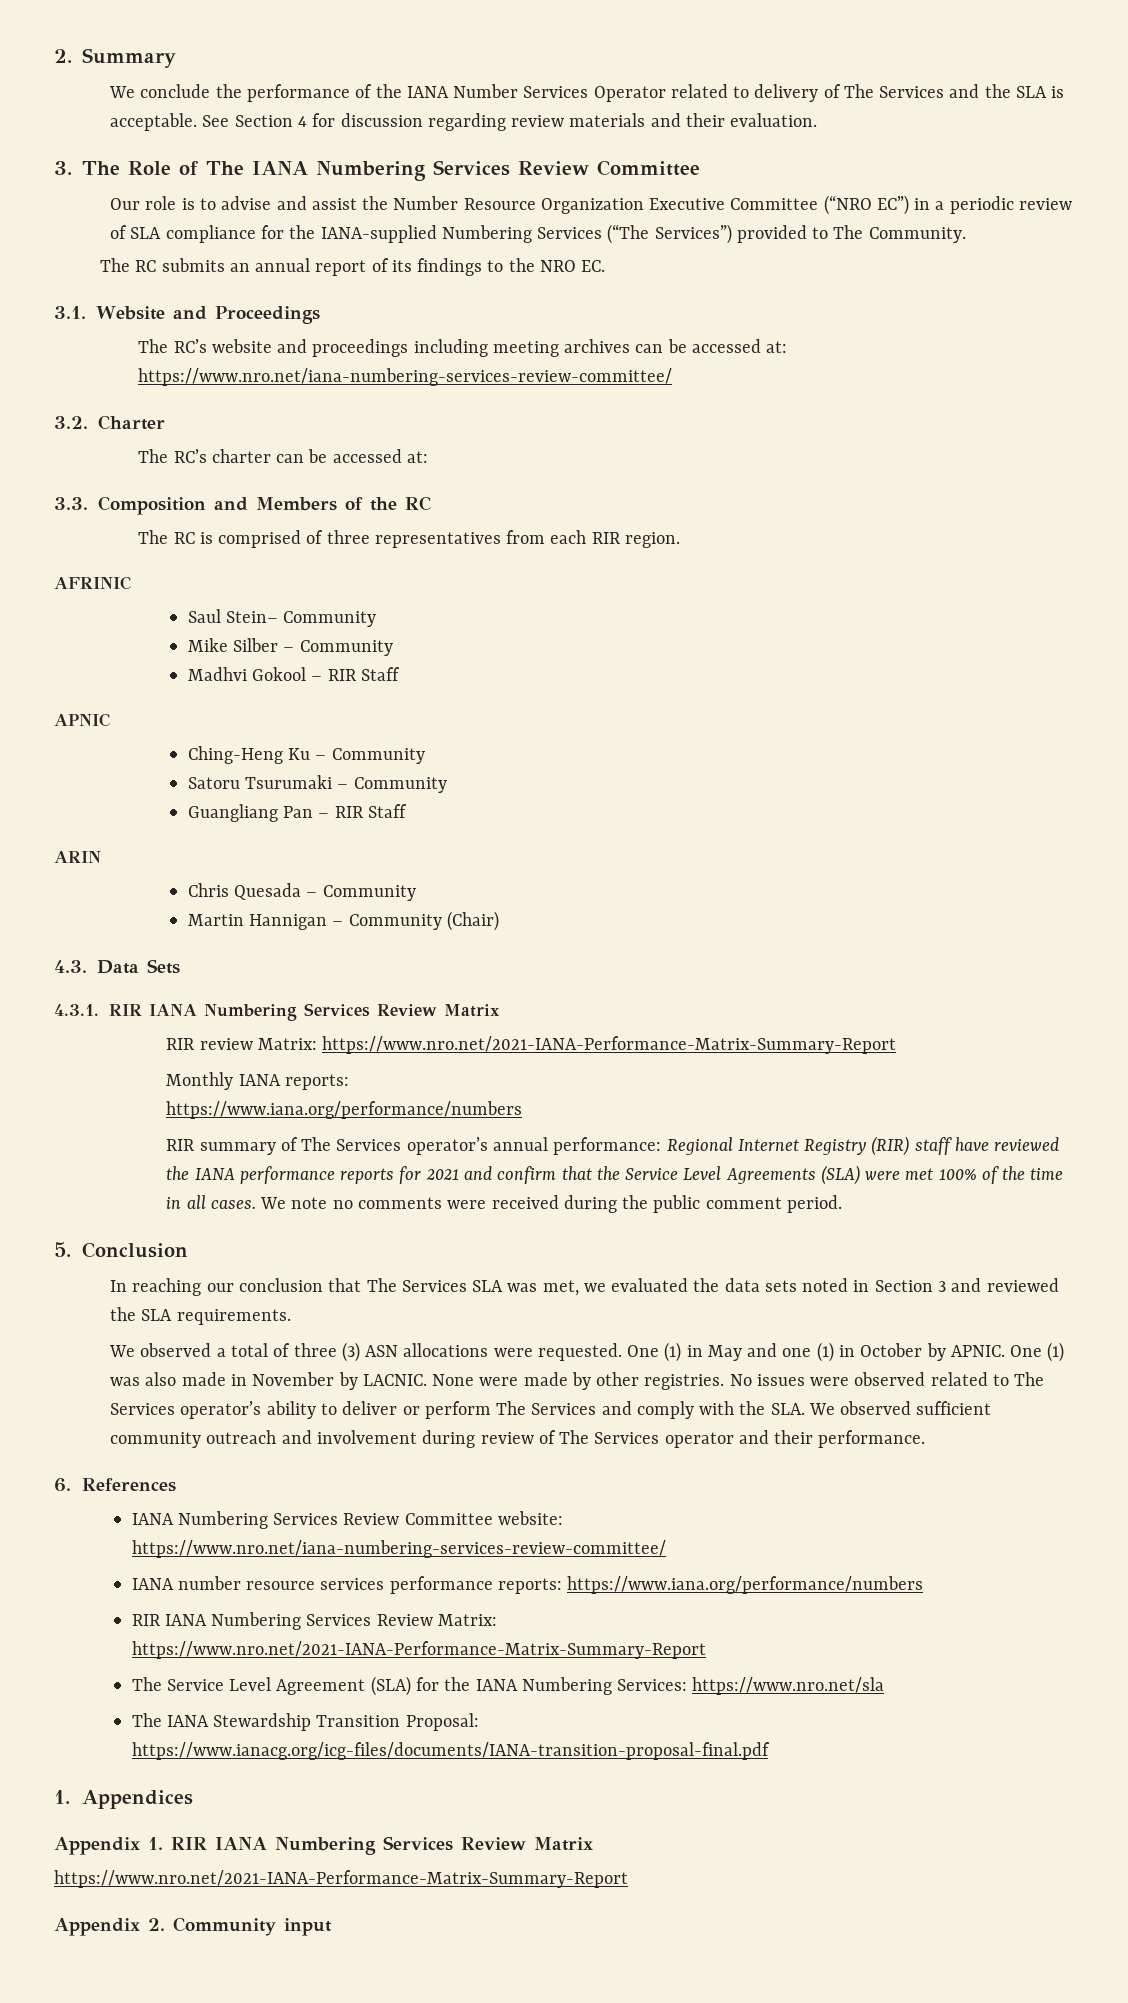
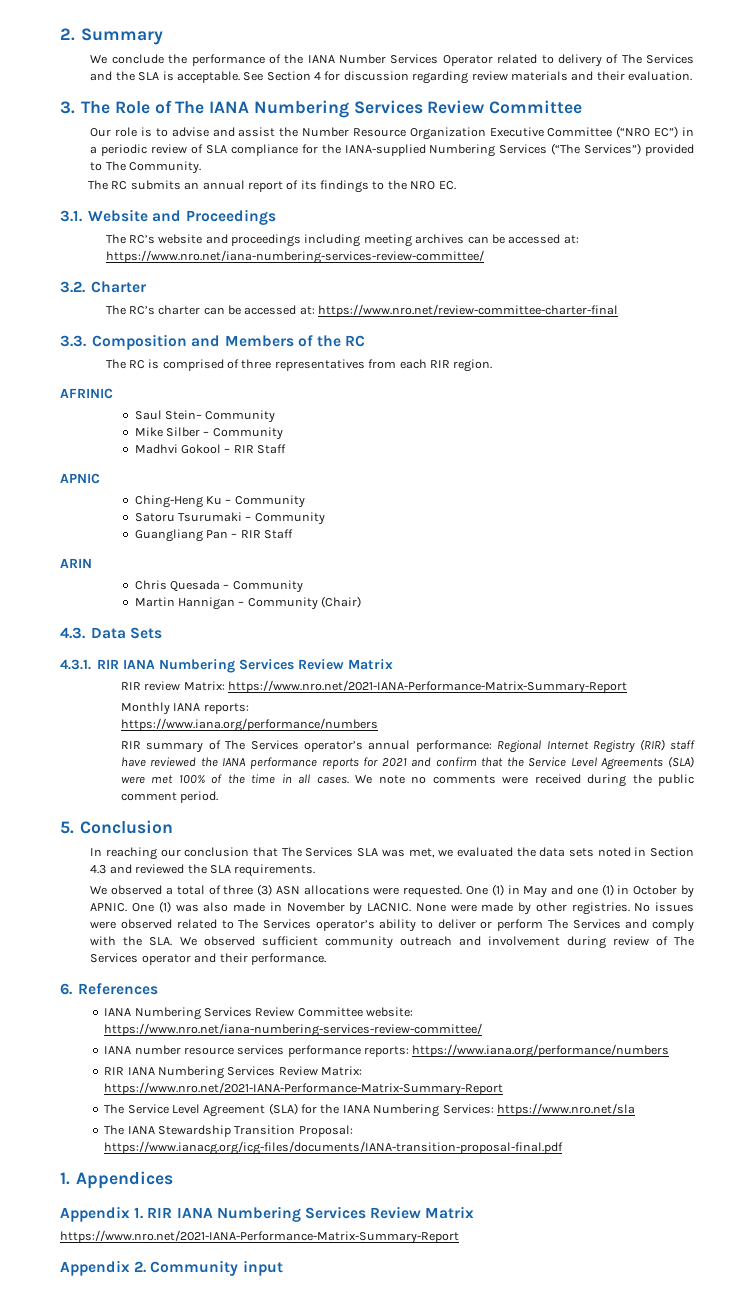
(428, 457) none -> [318,304,619,317] https://www.nro.net/review-committee-charter-final
[937,1281,946,1292] 3 -> [90,865,107,874] 4.3

